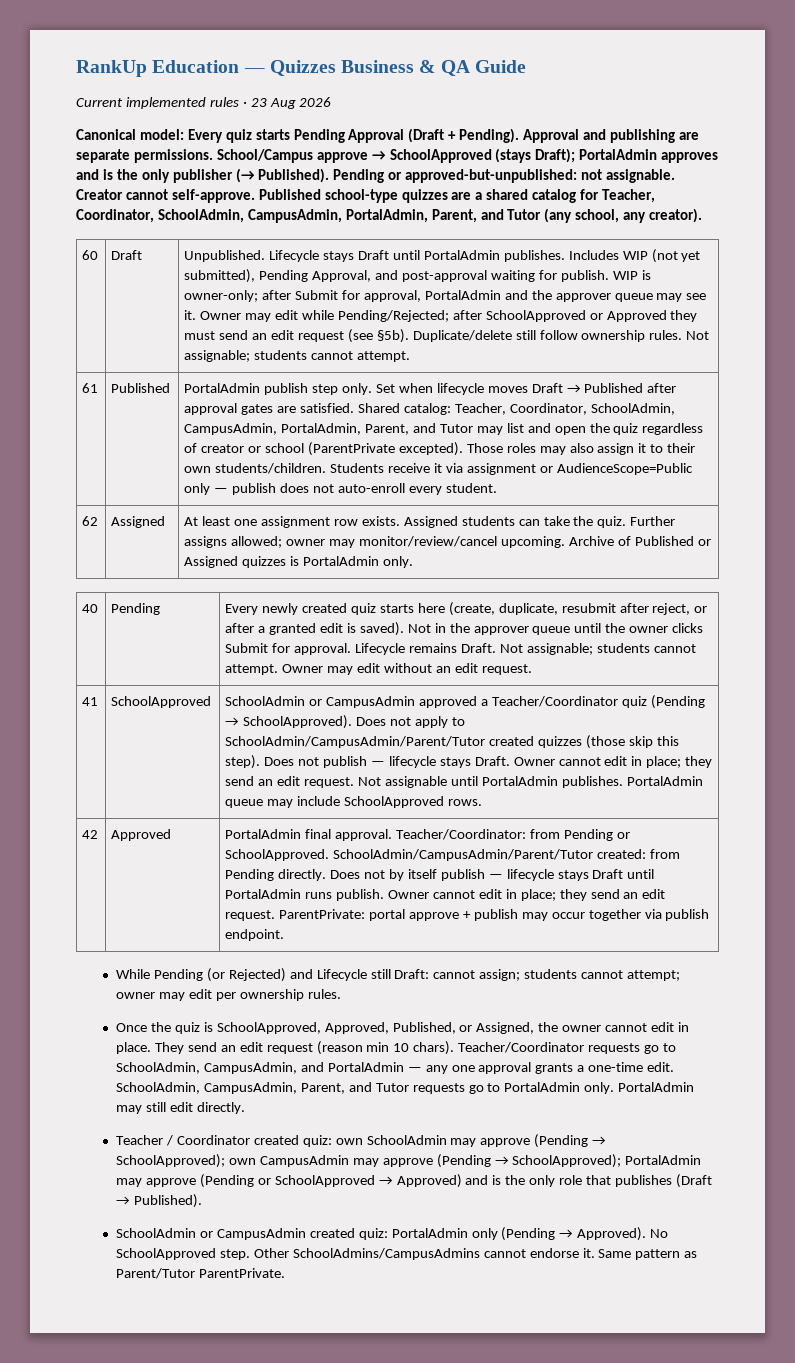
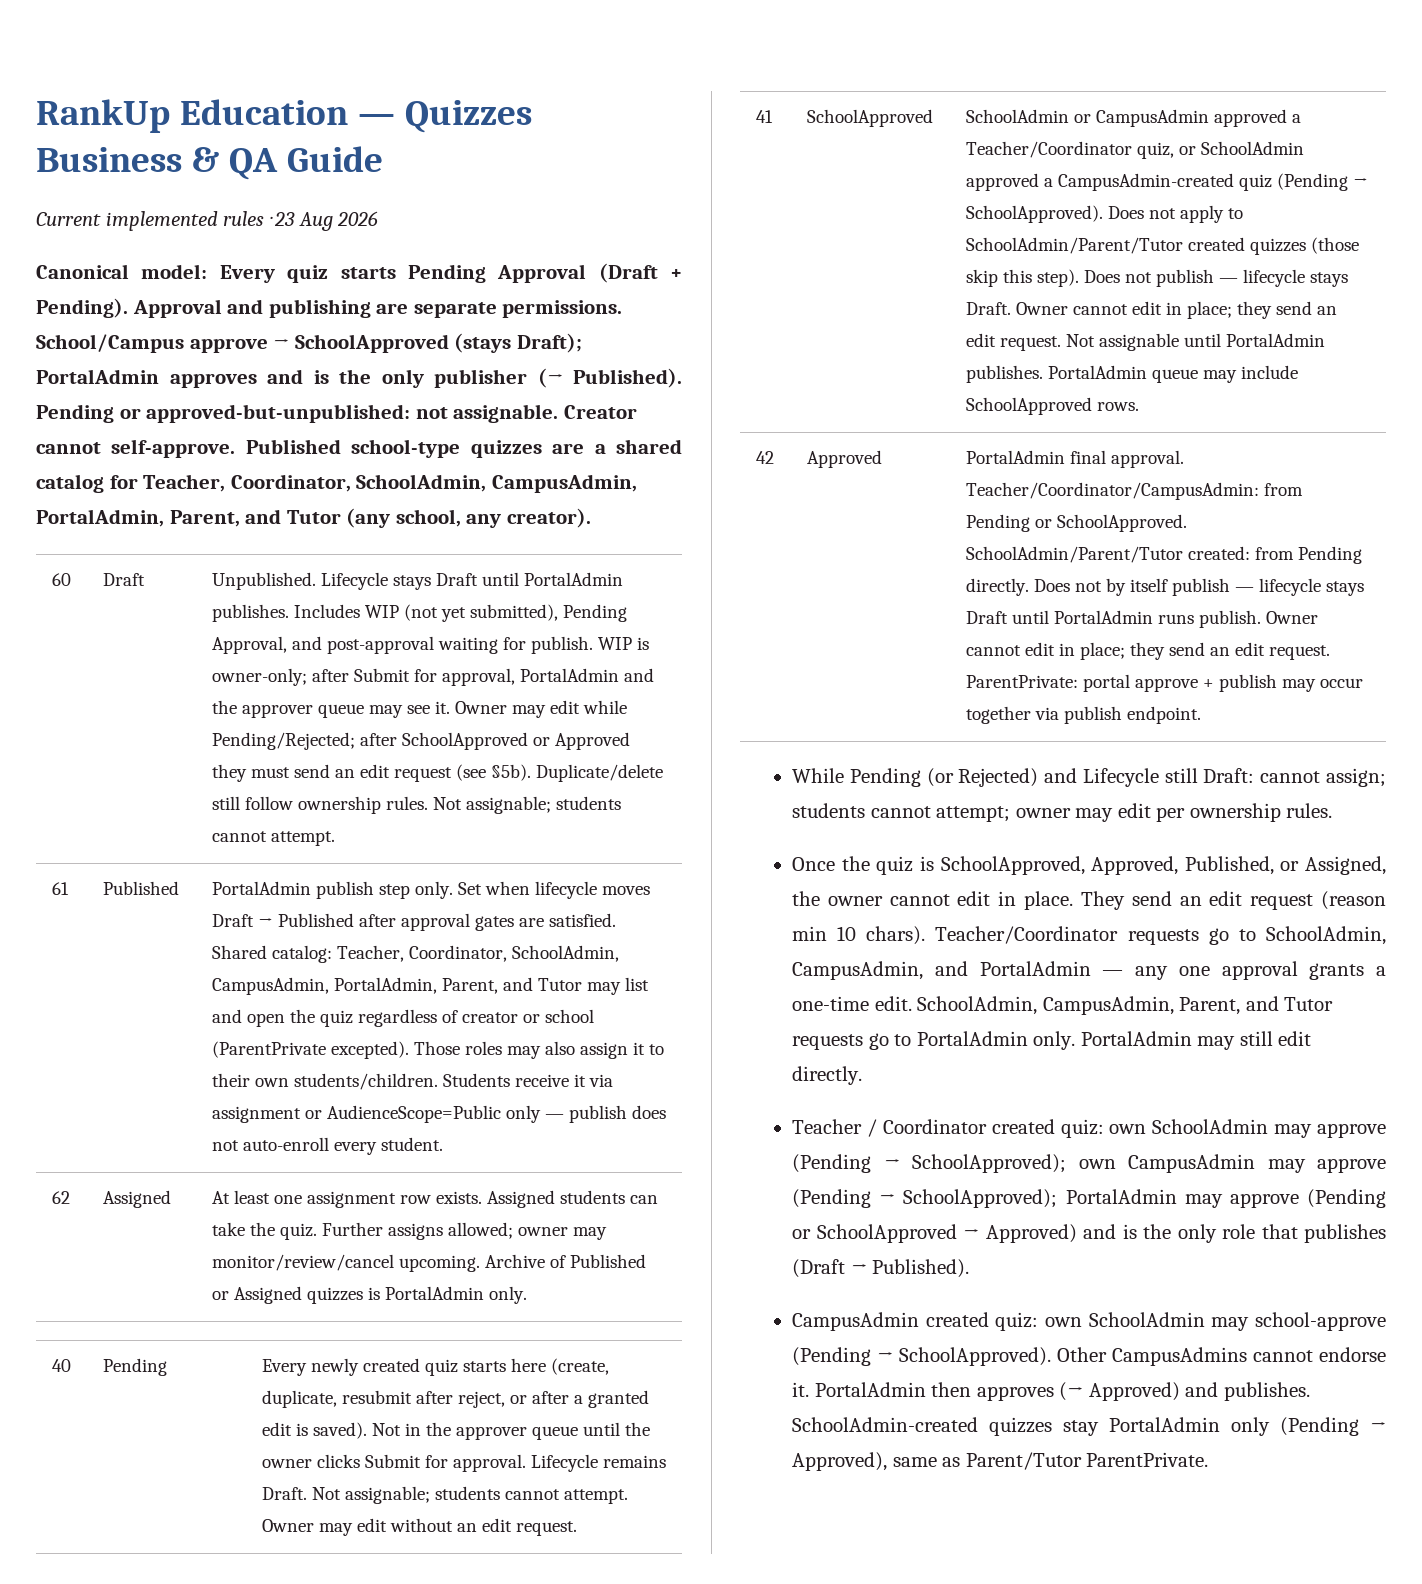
(618, 701) none -> [1136,141,1304,159] [965,173,1234,191] quiz, or SchoolAdmin approved a CampusAdmin-created
[225,736,486,748] SchoolAdmin/CampusAdmin/Parent/Tutor -> [965,237,1183,254] SchoolAdmin/Parent/Tutor
[396,829,527,840] Teacher/Coordinator: -> [965,482,1259,500] Teacher/Coordinator/CampusAdmin:
[333,849,594,861] SchoolAdmin/CampusAdmin/Parent/Tutor -> [965,546,1183,563] SchoolAdmin/Parent/Tutor
[116,1228,213,1238] SchoolAdmin or -> (970, 1268) none
[391,1227,669,1241] [116,1248,681,1260] PortalAdmin only (Pending → Approved). No SchoolApproved step. Other SchoolAdmins/CampusAdmins cannot endorse it. Same pattern -> [1045,1312,1386,1331] [792,1347,1386,1366] [792,1382,1310,1401] [792,1417,1386,1436] [792,1452,937,1471] own SchoolAdmin may school-approve (Pending → SchoolApproved). Other CampusAdmins cannot endorse it. PortalAdmin then approves (→ Approved) and publishes. SchoolAdmin-created quizzes stay PortalAdmin only (Pending → Approved), same

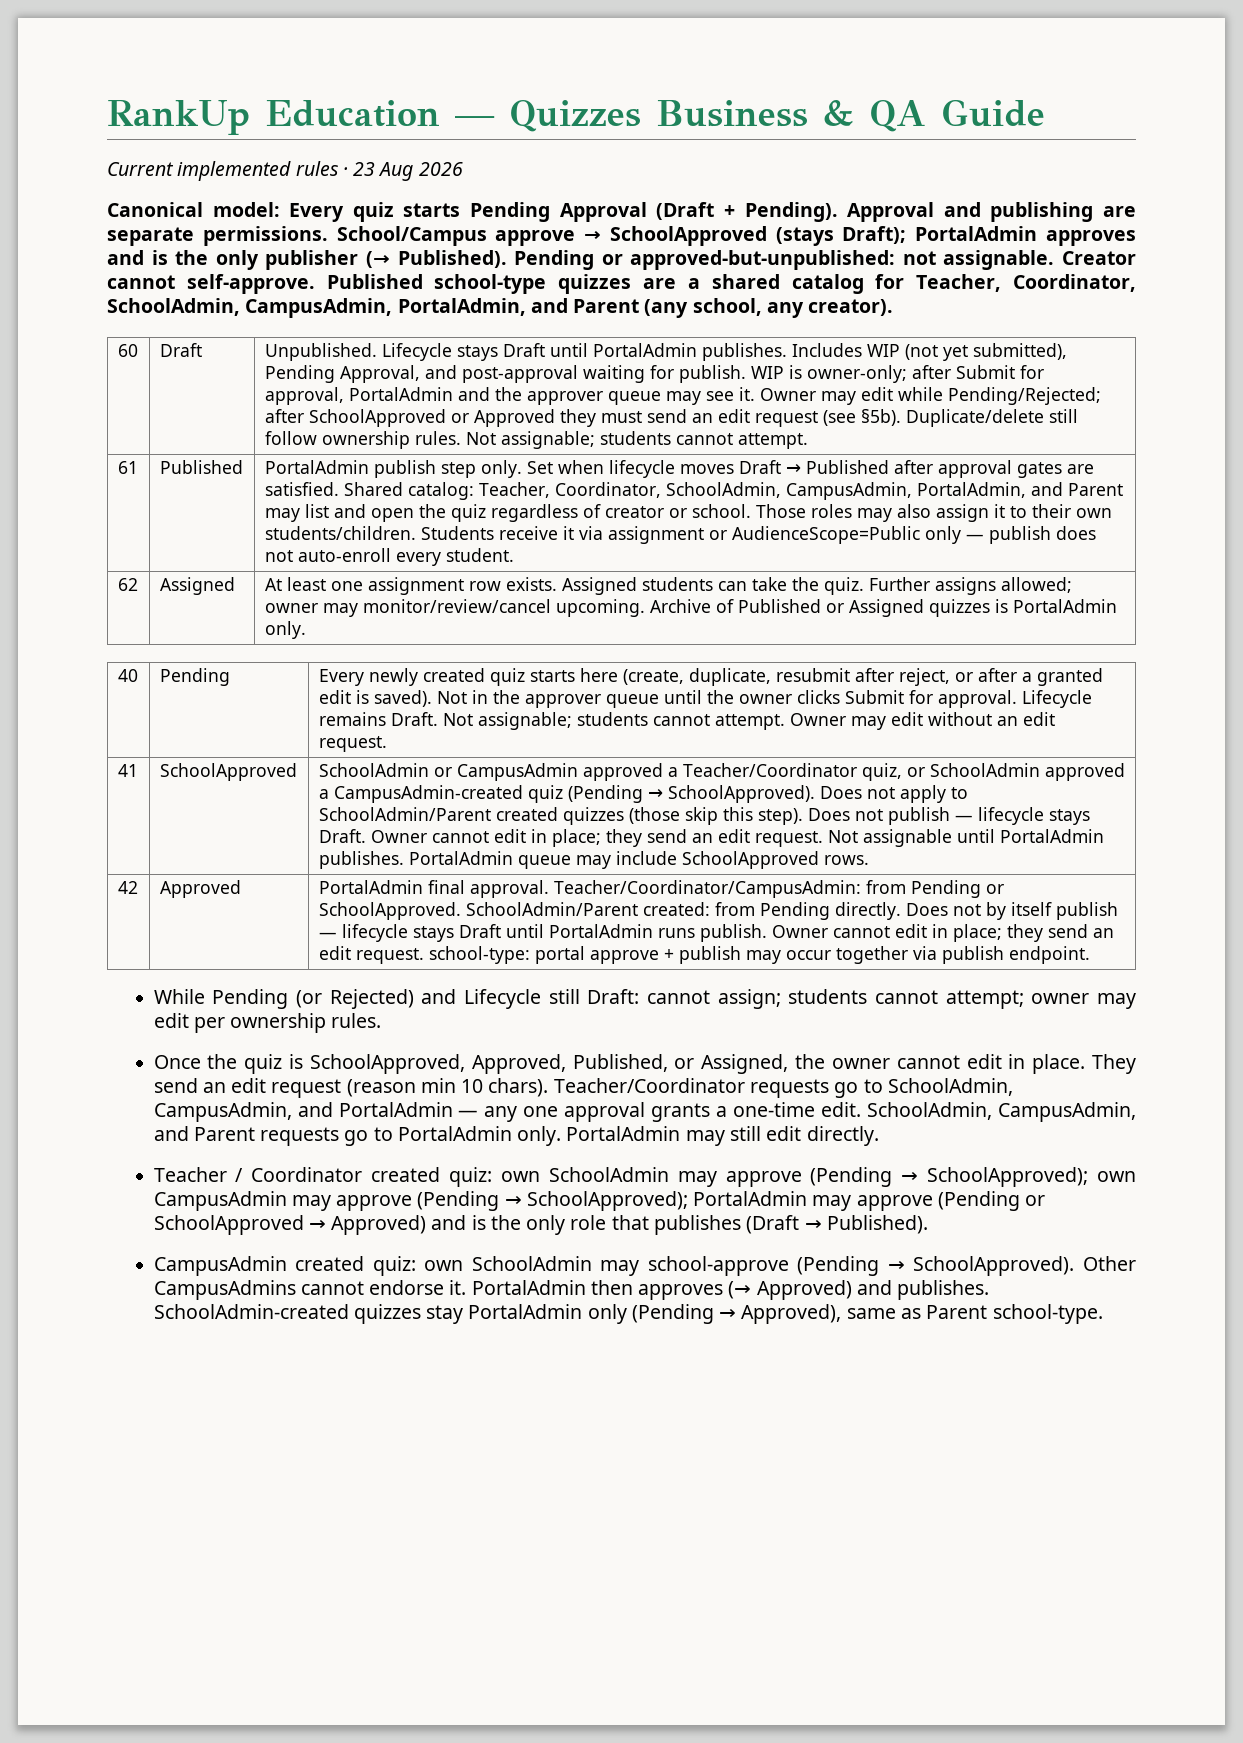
[169,509,341,527] Parent, and Tutor -> [530,298,640,313] and Parent
[441,977,582,994] Parent, and Tutor -> [1030,482,1123,496] and Parent
[544,1009,594,1023] [211,1041,409,1059] school (ParentPrivate excepted). -> [691,504,751,518] school.
[965,237,1183,254] SchoolAdmin/Parent/Tutor -> [318,807,491,821] SchoolAdmin/Parent
[965,546,1183,563] SchoolAdmin/Parent/Tutor -> [465,902,638,916] SchoolAdmin/Parent
[965,675,1078,688] ParentPrivate: -> [428,946,530,964] school-type:
[1179,996,1334,1015] Parent, and Tutor -> [153,1126,255,1141] and Parent
[965,1452,1209,1470] Parent/Tutor ParentPrivate. -> [926,1304,1103,1324] Parent school-type.

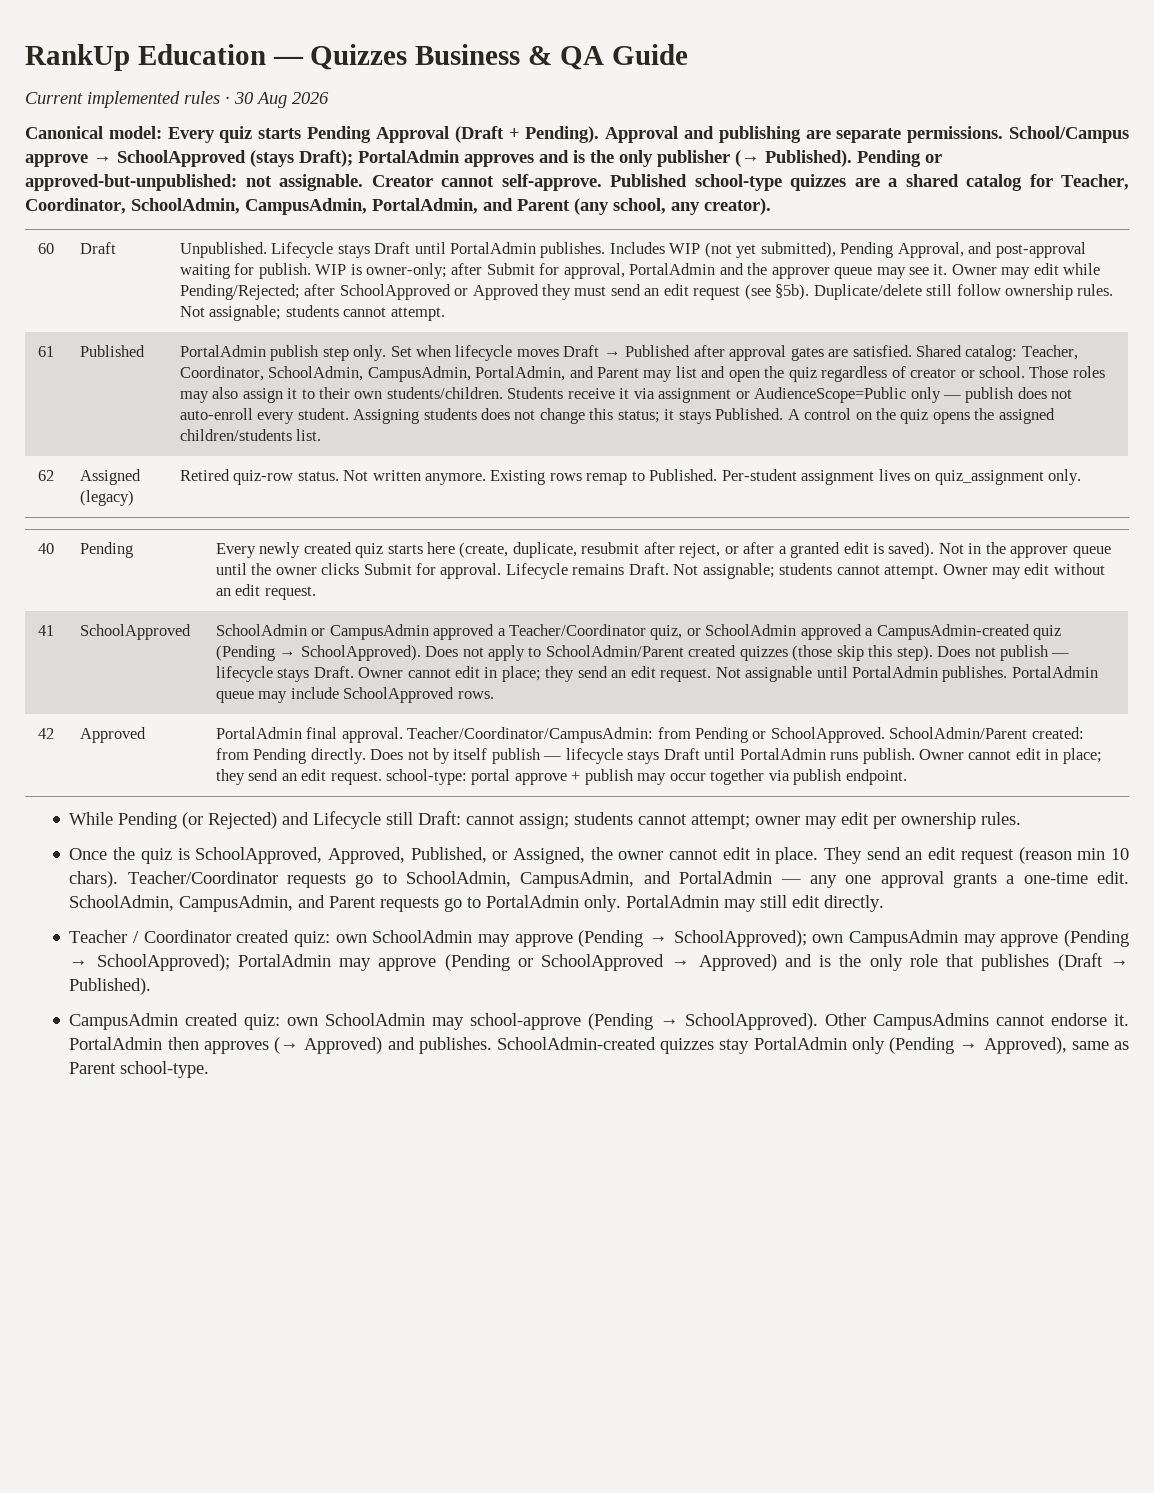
[353,162,376,176] 23 -> [234,92,254,104] 30
[117,578,138,591] [159,577,235,595] [264,577,1072,595] [264,599,1117,617] // 62 | Assigned | At least one assignment row exists. Assigned students can take the quiz. Further assigns allowed; owner may monitor/review/cancel upcoming. Archive of Published or Assigned quizzes is PortalAdmin -> [353,408,1055,424] [179,429,322,441] [37,470,54,481] [79,469,141,485] [79,490,134,506] [179,469,1044,485] Assigning students does not change this status; it stays Published. A control on the quiz opens the assigned children/students list. // 62 | Assigned (legacy) | Retired quiz-row status. Not written anymore. Existing rows remap to Published. Per-student assignment lives on quiz_assignment

